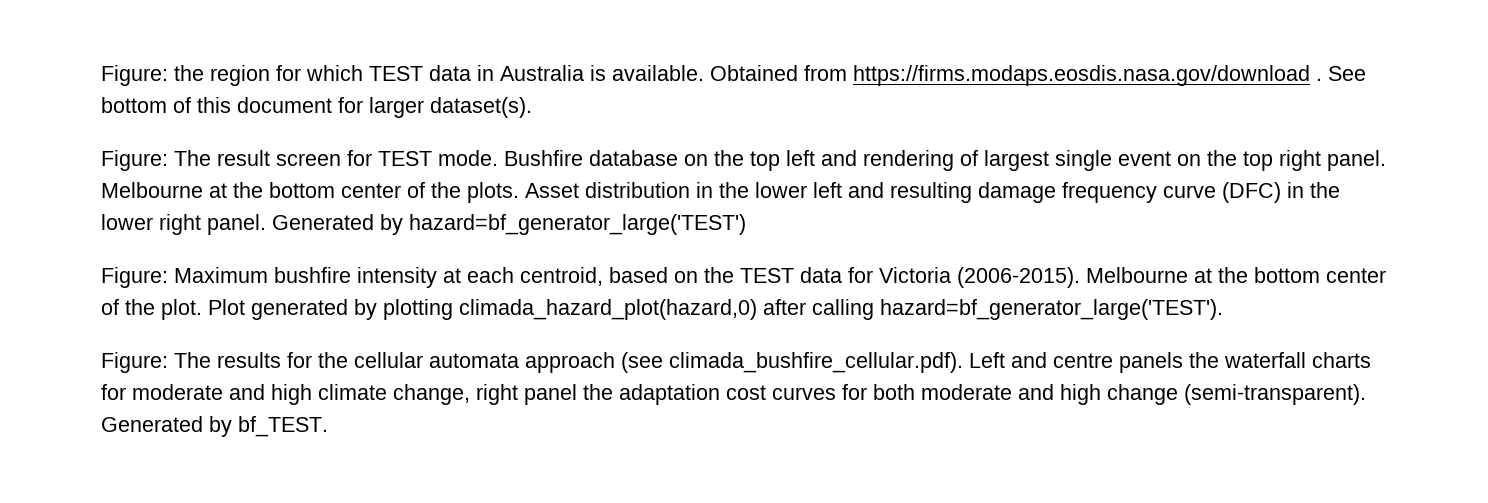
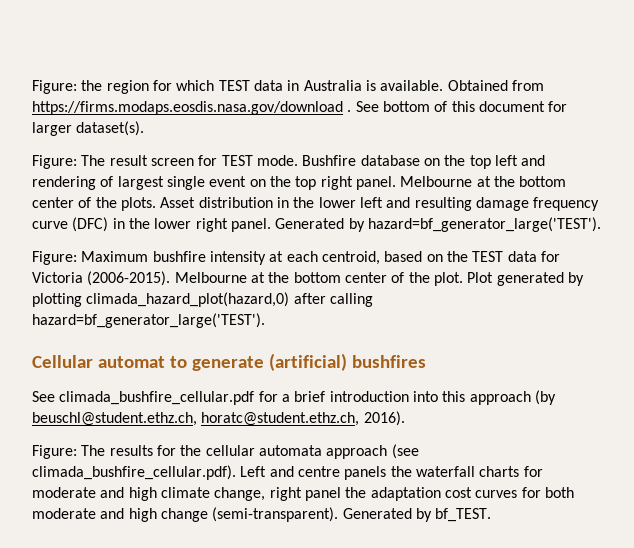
[409,214,746,235] hazard=bf_generator_large('TEST') -> [367,217,601,232] hazard=bf_generator_large('TEST').
(1223, 309) none -> [32,353,426,371] [32,390,556,405] [32,411,405,426] // Cellular automat to generate (artificial) bushfires // See climada_bushfire_cellular.pdf for a brief introduction into this approach (by beuschl@student.ethz.ch, horatc@student.ethz.ch, 2016).

